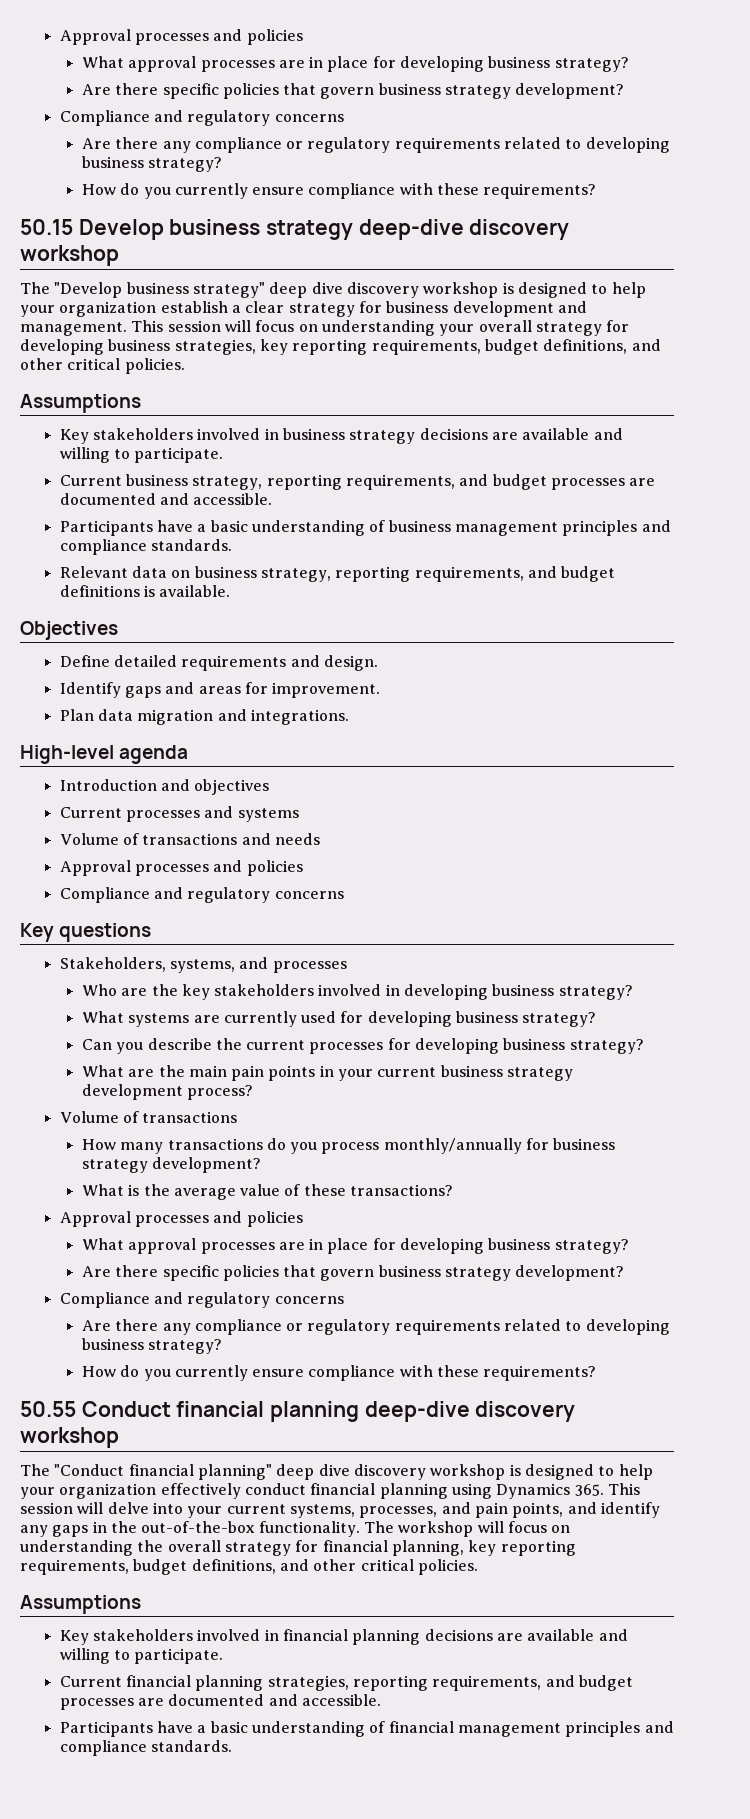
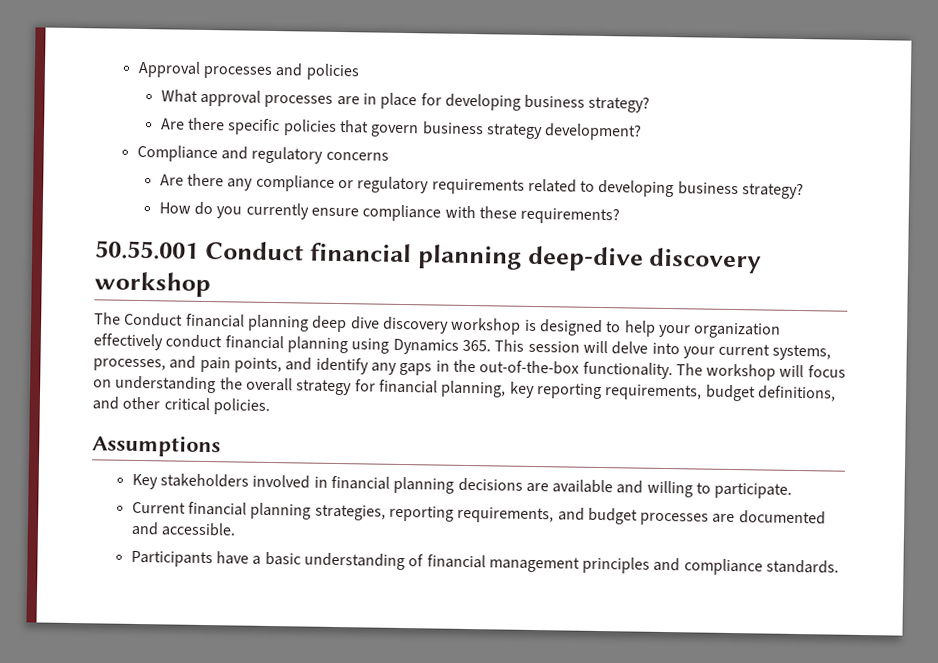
[20,219,570,240] [20,245,119,266] [20,282,646,298] [20,301,587,317] [20,320,630,336] [20,339,661,355] [20,358,185,374] [20,394,141,413] [59,428,623,444] [59,447,224,463] [59,474,656,490] [59,493,273,505] [59,520,671,536] [59,539,233,555] [59,566,616,582] [59,585,231,597] [20,621,118,640] [59,655,379,671] [59,682,381,698] [59,709,350,725] [20,745,189,764] [59,779,270,795] [59,806,299,822] [59,833,321,845] [59,860,303,876] [59,887,344,903] [20,923,152,942] [59,957,347,973] [81,984,633,1000] [81,1011,597,1027] [81,1038,644,1054] [81,1065,574,1081] [81,1084,254,1100] [59,1111,238,1123] [81,1138,616,1154] [81,1157,262,1173] [81,1184,454,1200] [59,1211,303,1227] [81,1238,629,1254] [81,1265,625,1281] [59,1292,344,1308] [81,1319,670,1335] [81,1338,223,1354] [81,1365,597,1381] [20,1401,76,1417] 50.15 Develop business strategy deep-dive discovery workshop // The "Develop business strategy" deep dive discovery workshop is designed to help your organization establish a clear strategy for business development and management. This session will focus on understanding your overall strategy for developing business strategies, key reporting requirements, budget definitions, and other critical policies. // Assumptions // Key stakeholders involved in business strategy decisions are available and willing to participate. // Current business strategy, reporting requirements, and budget processes are documented and accessible. // Participants have a basic understanding of business management principles and compliance standards. // Relevant data on business strategy, reporting requirements, and budget definitions is available. // Objectives // Define detailed requirements and design. // Identify gaps and areas for improvement. // Plan data migration and integrations. // High-level agenda // Introduction and objectives // Current processes and systems // Volume of transactions and needs // Approval processes and policies // Compliance and regulatory concerns // Key questions // Stakeholders, systems, and processes // Who are the key stakeholders involved in developing business strategy? // What systems are currently used for developing business strategy? // Can you describe the current processes for developing business strategy? // What are the main pain points in your current business strategy development process? // Volume of transactions // How many transactions do you process monthly/annually for business strategy development? // What is the average value of these transactions? // Approval processes and policies // What approval processes are in place for developing business strategy? // Are there specific policies that govern business strategy development? // Compliance and regulatory concerns // Are there any compliance or regulatory requirements related to developing business strategy? // How do you currently ensure compliance with these requirements? // 50.55 -> [95,240,199,260] 50.55.001
[54,1464,272,1480] "Conduct financial planning" -> [124,312,309,332] Conduct financial planning

